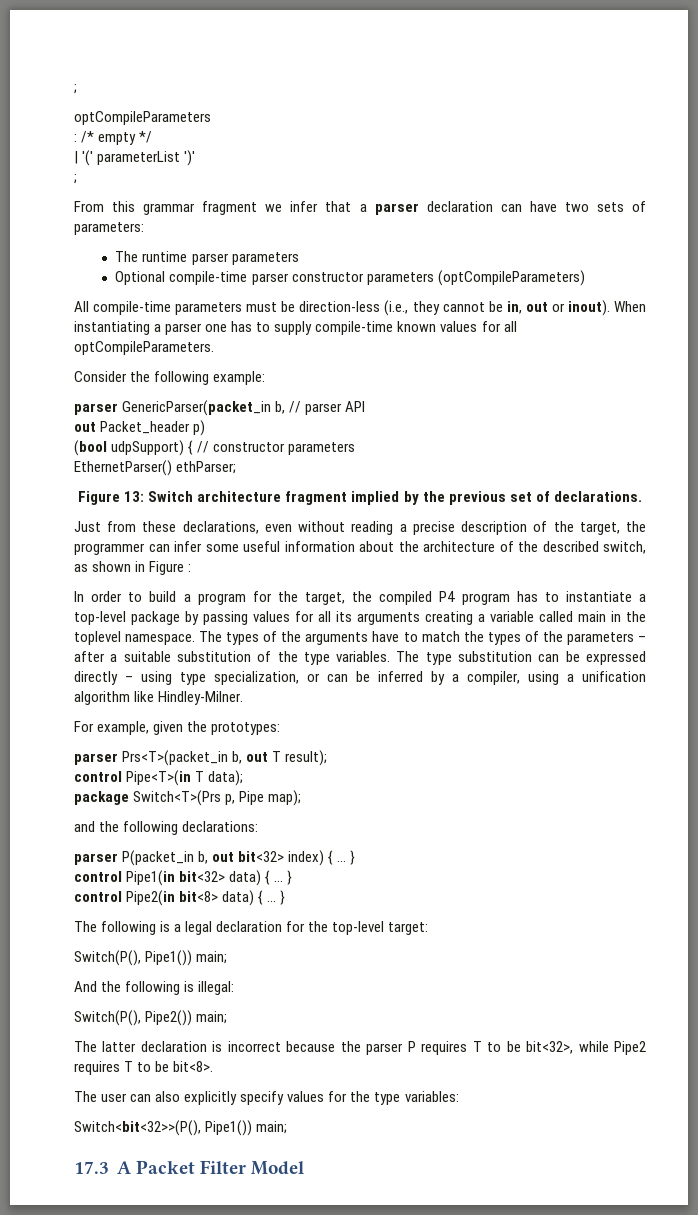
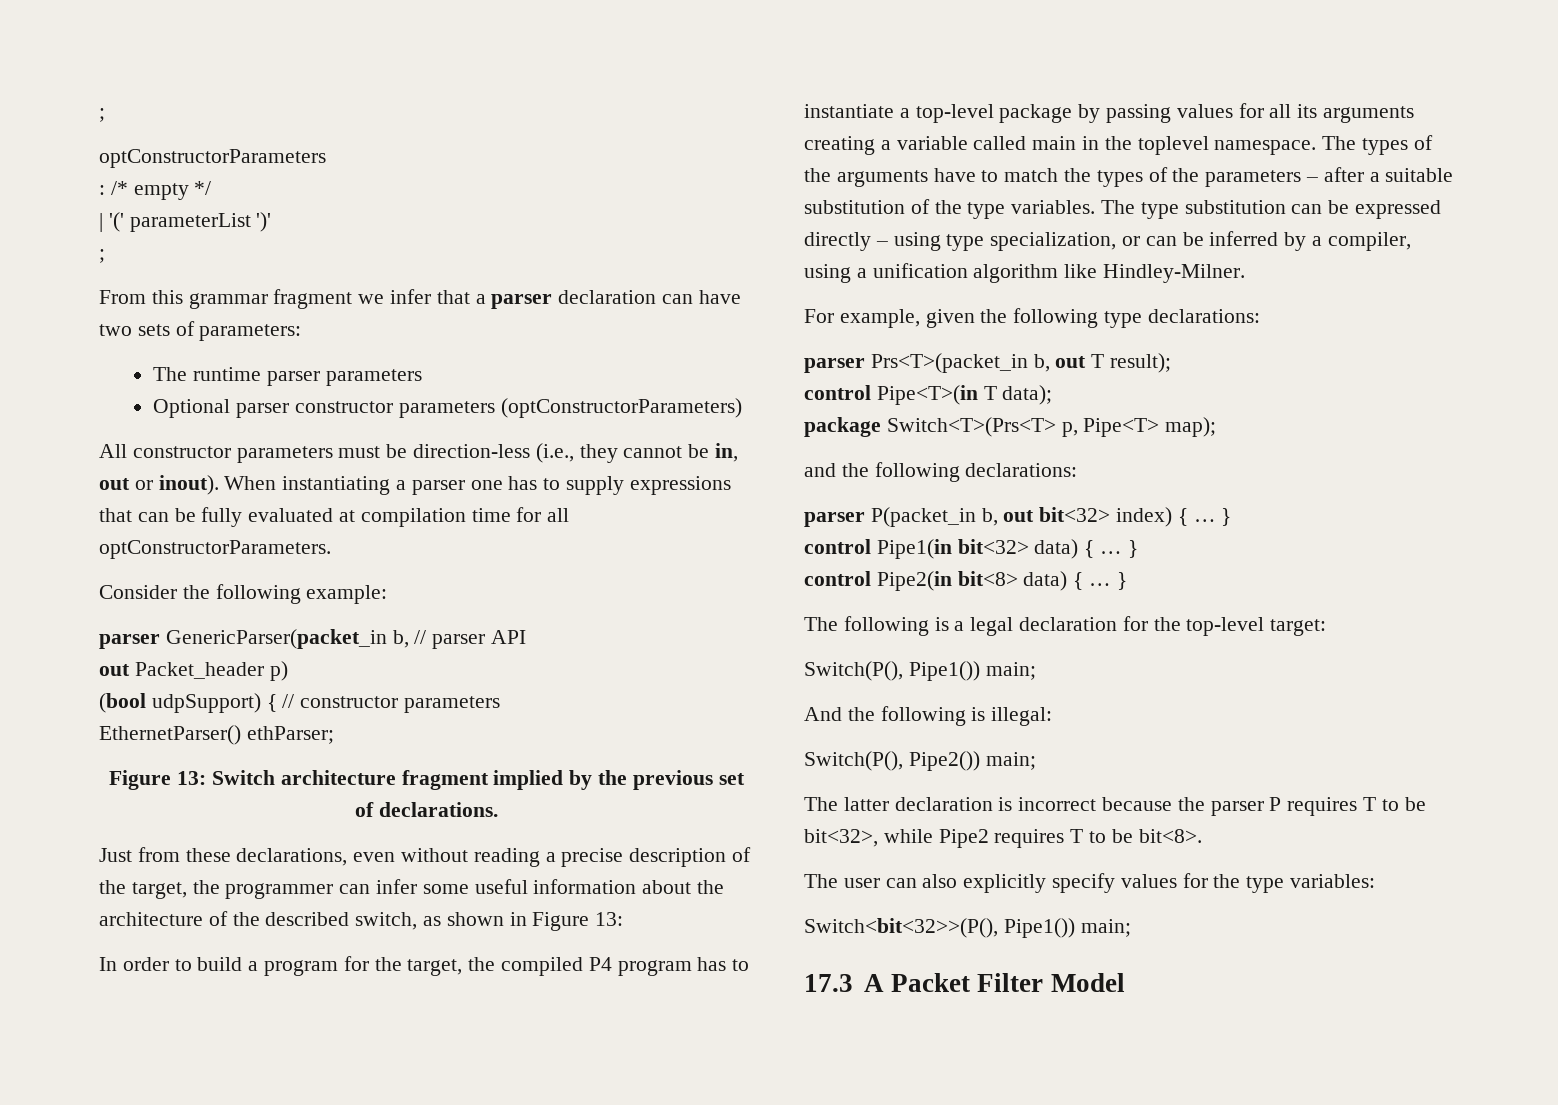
[74,84,77,94] [74,111,211,125] ; // optCompileParameters -> [99,108,105,122] [99,149,326,168] ; // optConstructorParameters
[169,271,248,285] compile-time -> (231, 408) none
[437,270,585,286] (optCompileParameters) -> [500,398,742,418] (optConstructorParameters)
[93,301,172,315] compile-time -> [132,446,231,458] constructor
[315,321,517,335] [74,341,214,355] compile-time known values for all optCompileParameters. -> [629,476,731,495] [99,507,570,527] [99,540,331,559] expressions that can be fully evaluated at compilation time for all optConstructorParameters.
[188,564,192,572] : -> [595,912,624,926] 13:
[211,722,281,735] prototypes: -> [1013,308,1260,328] following type declarations:
[133,790,265,806] Switch<T>(Prs p, Pipe -> [886,417,1160,437] Switch<T>(Prs<T> p, Pipe<T>

